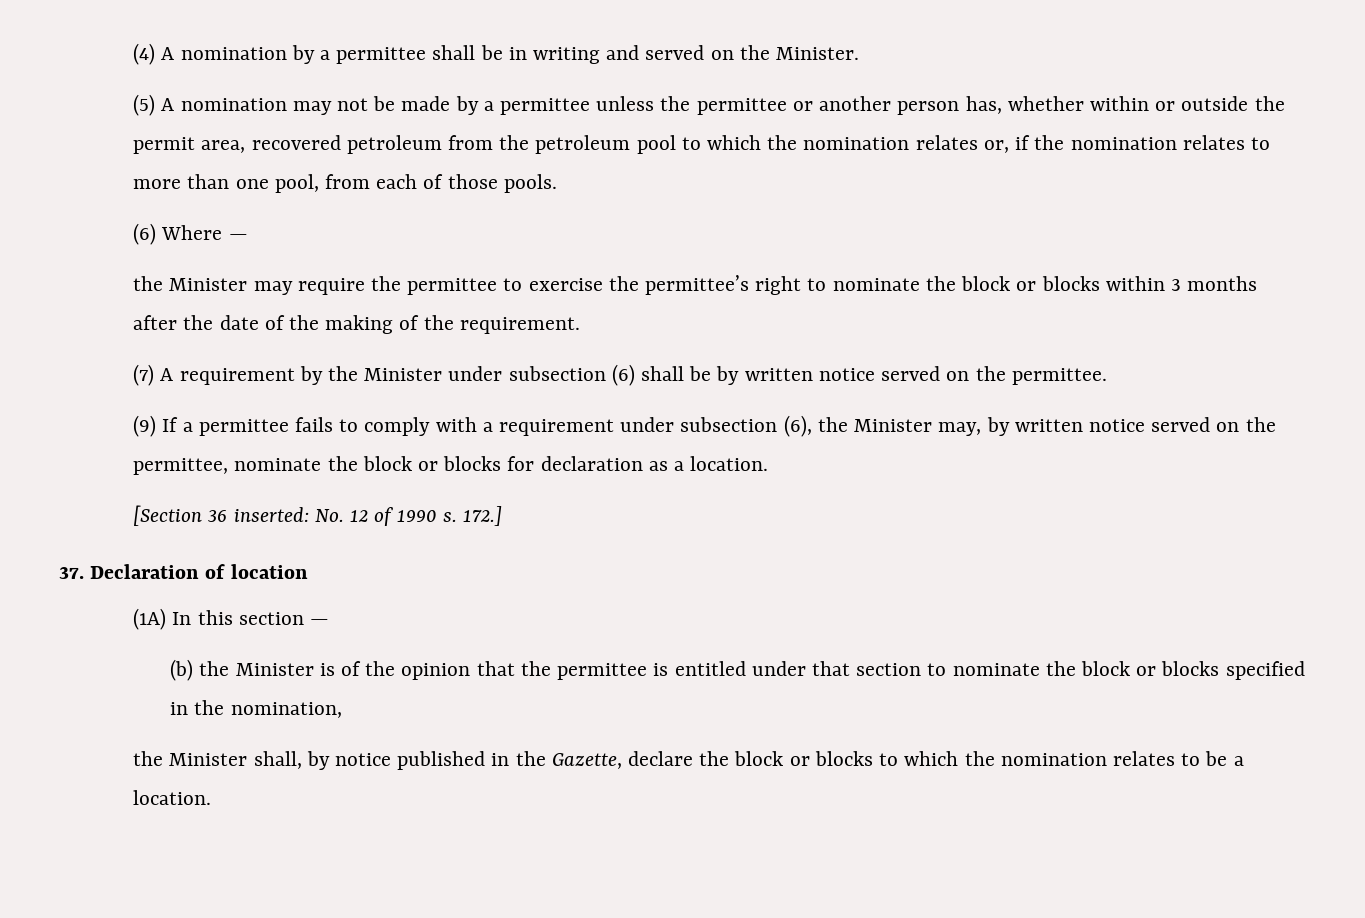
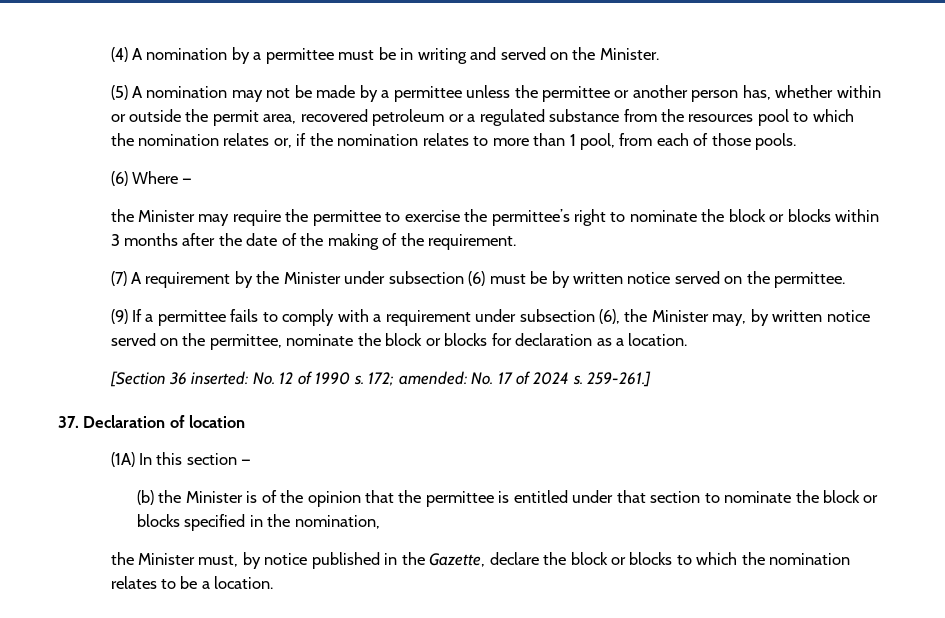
[432,45,476,60] shall -> [338,50,375,60] must
(442, 144) none -> [448,109,620,126] or a regulated substance
[535,135,631,154] petroleum -> [688,114,754,122] resources
[235,179,269,189] one -> [569,134,576,146] 1
[641,366,685,381] shall -> [489,274,526,284] must
[462,506,502,526] 172.] -> [368,371,652,387] 172; amended: No. 17 of 2024 s. 259-261.]
[253,751,302,769] shall, -> [198,555,239,567] must,

